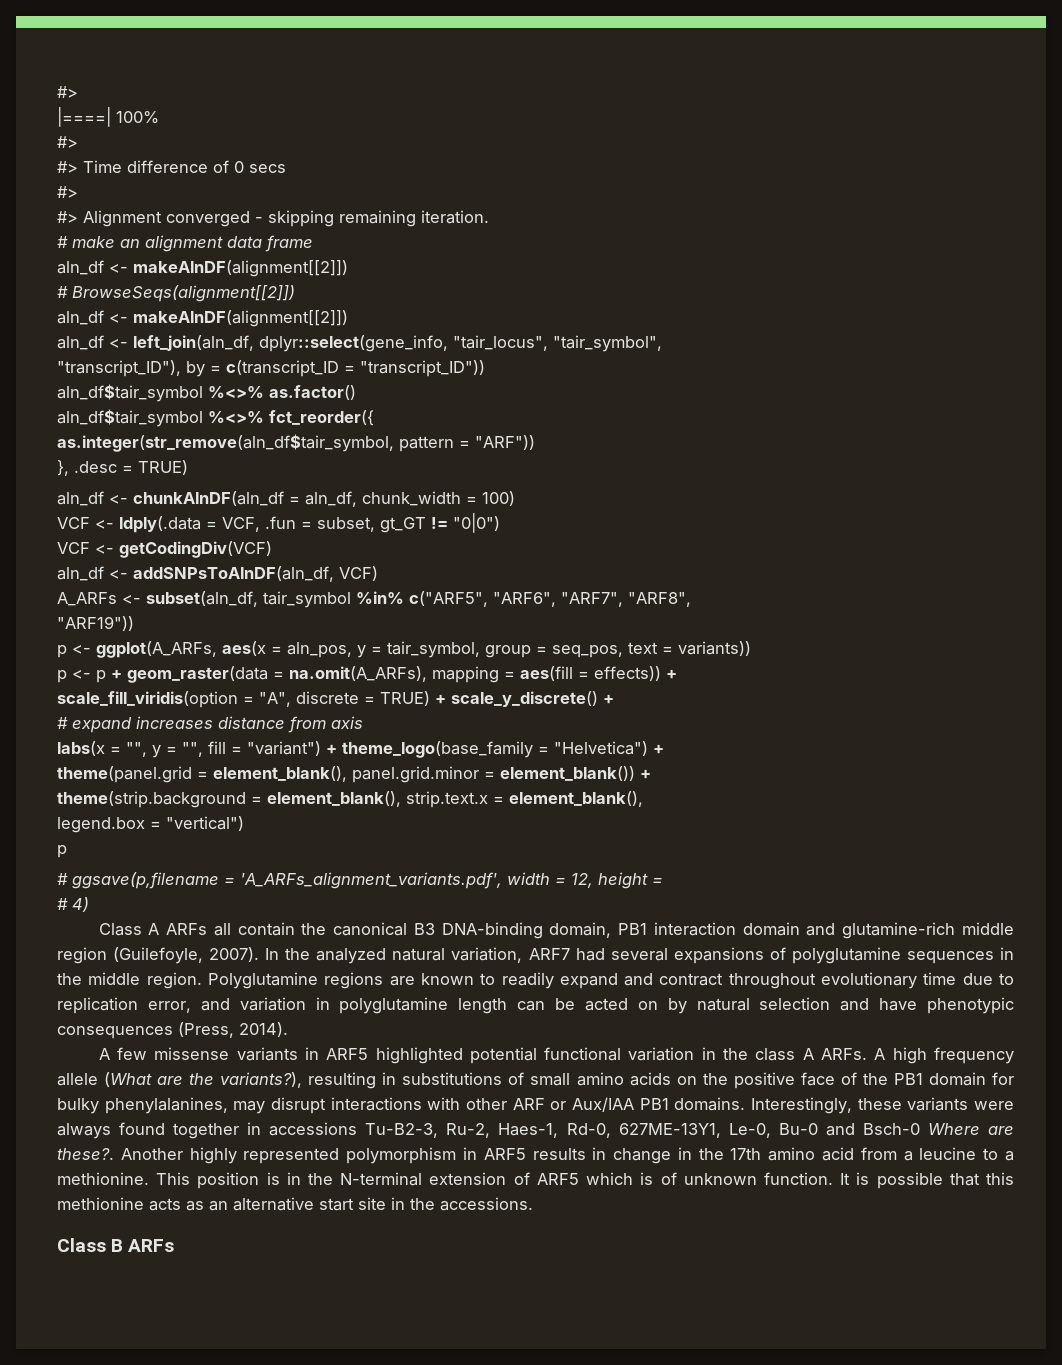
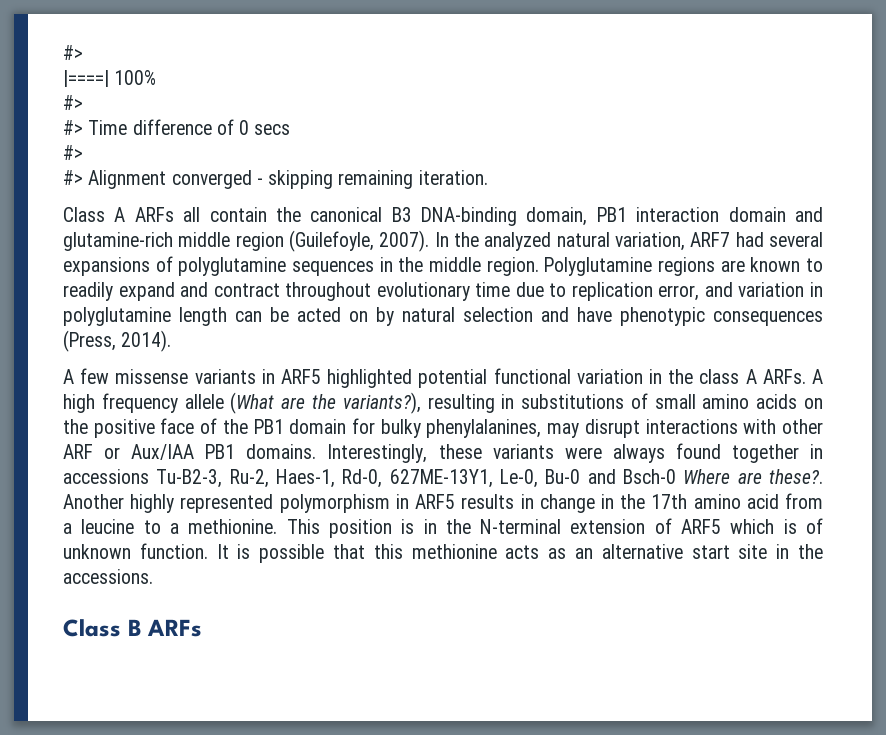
[57,235,313,252] [57,260,348,277] [57,285,295,302] [57,310,348,327] [57,335,662,352] [57,360,485,377] [57,384,356,402] [57,409,374,427] [57,434,535,452] [57,460,188,476] [57,491,515,507] [57,513,500,533] [57,541,272,558] [57,566,378,582] [57,591,691,608] [57,616,134,631] [57,641,751,658] [57,666,677,683] [57,691,614,708] [57,716,363,733] [57,741,664,758] [57,766,651,783] [57,791,643,808] [57,816,244,833] [57,845,67,858] [57,872,663,889] [57,897,89,912] // # make an alignment data frame // aln_df <- makeAlnDF(alignment[[2]]) // # BrowseSeqs(alignment[[2]]) // aln_df <- makeAlnDF(alignment[[2]]) // aln_df <- left_join(aln_df, dplyr::select(gene_info, "tair_locus", "tair_symbol", // "transcript_ID"), by = c(transcript_ID = "transcript_ID")) // aln_df$tair_symbol %<>% as.factor() // aln_df$tair_symbol %<>% fct_reorder({ // as.integer(str_remove(aln_df$tair_symbol, pattern = "ARF")) // }, .desc = TRUE) // aln_df <- chunkAlnDF(aln_df = aln_df, chunk_width = 100) // VCF <- ldply(.data = VCF, .fun = subset, gt_GT != "0|0") // VCF <- getCodingDiv(VCF) // aln_df <- addSNPsToAlnDF(aln_df, VCF) // A_ARFs <- subset(aln_df, tair_symbol %in% c("ARF5", "ARF6", "ARF7", "ARF8", // "ARF19")) // p <- ggplot(A_ARFs, aes(x = aln_pos, y = tair_symbol, group = seq_pos, text = variants)) // p <- p + geom_raster(data = na.omit(A_ARFs), mapping = aes(fill = effects)) + // scale_fill_viridis(option = "A", discrete = TRUE) + scale_y_discrete() + // # expand increases distance from axis // labs(x = "", y = "", fill = "variant") + theme_logo(base_family = "Helvetica") + // theme(panel.grid = element_blank(), panel.grid.minor = element_blank()) + // theme(strip.background = element_blank(), strip.text.x = element_blank(), // legend.box = "vertical") // p // # ggsave(p,filename = 'A_ARFs_alignment_variants.pdf', width = 12, height = // # 4) -> (488, 177) none

